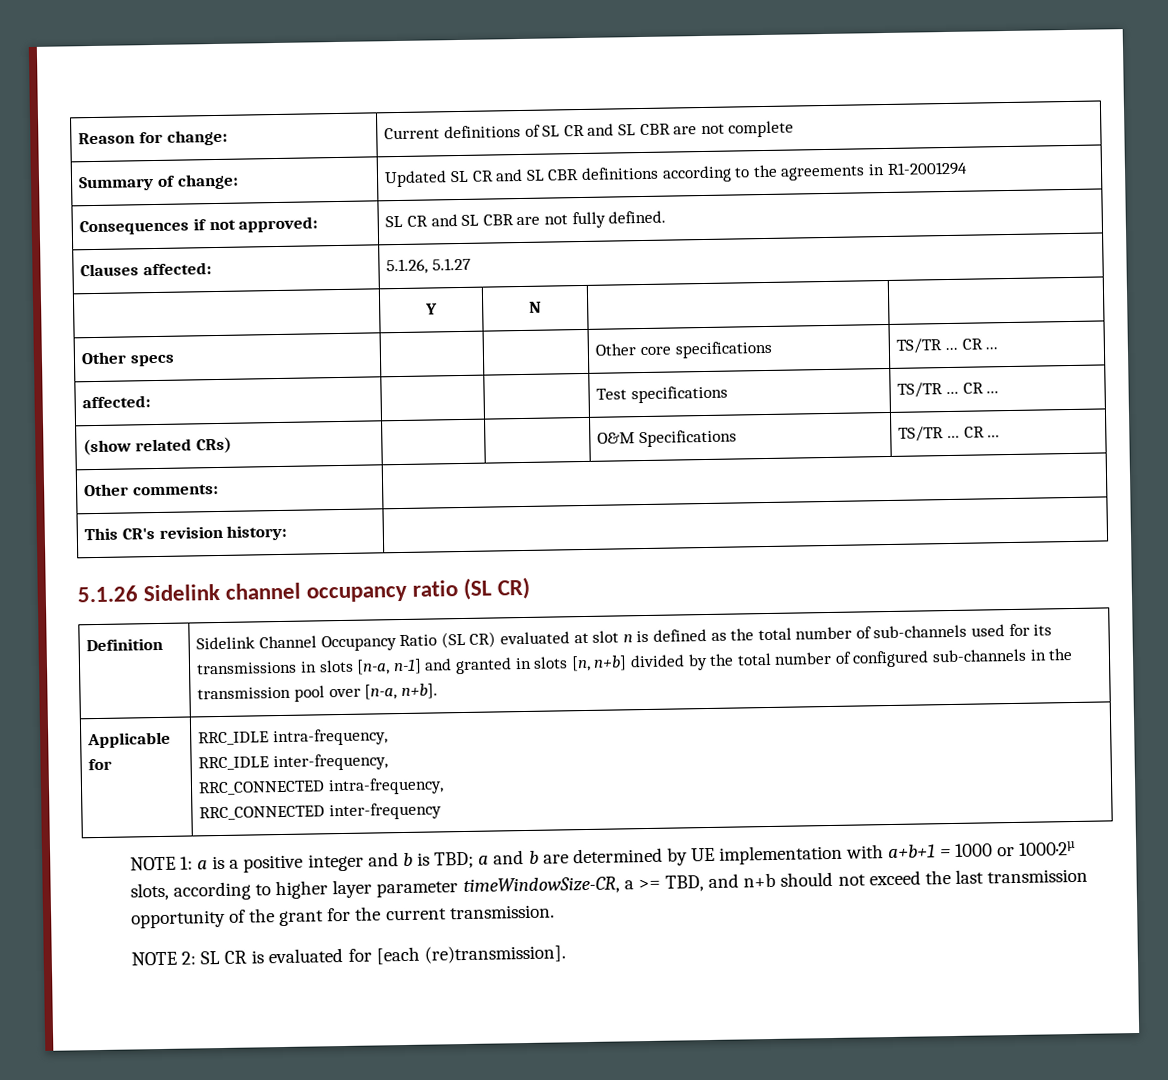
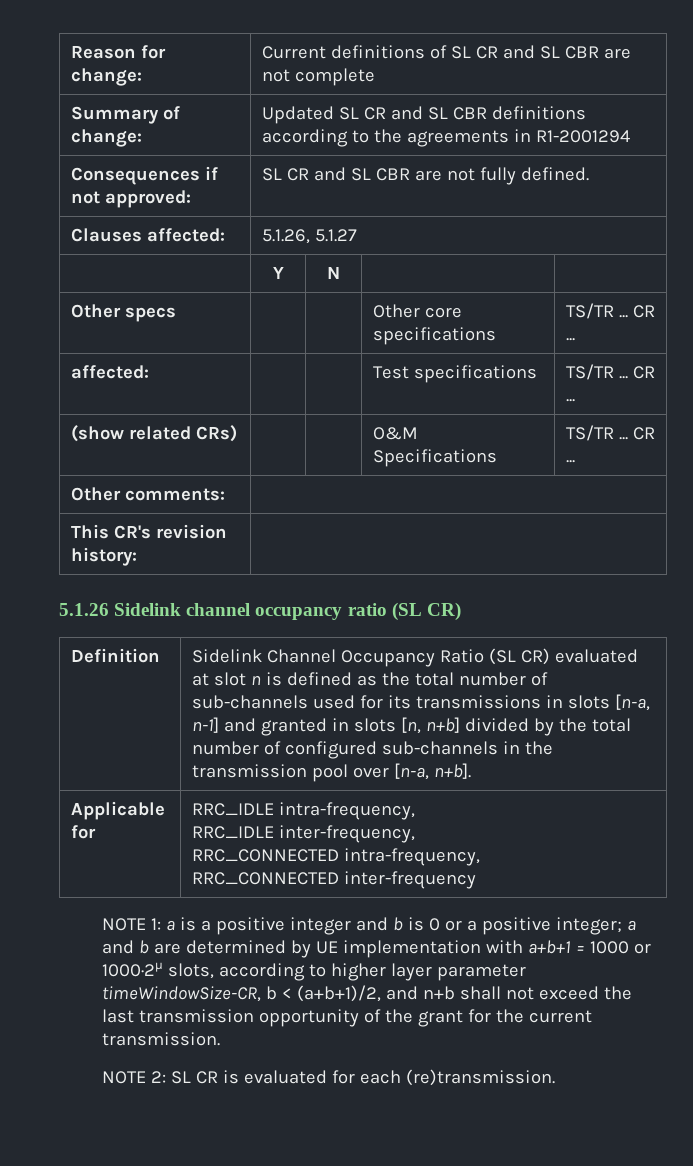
[434,851,475,869] TBD; -> [428,917,622,935] 0 or a positive integer;
[623,875,705,892] a >= TBD, -> [265,985,381,1002] b < (a+b+1)/2,
[780,871,834,887] should -> [459,986,501,1000] shall
[375,944,566,965] [each (re)transmission]. -> [359,1069,555,1086] each (re)transmission.

